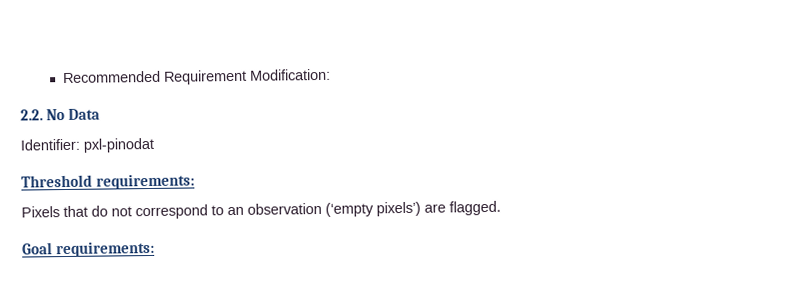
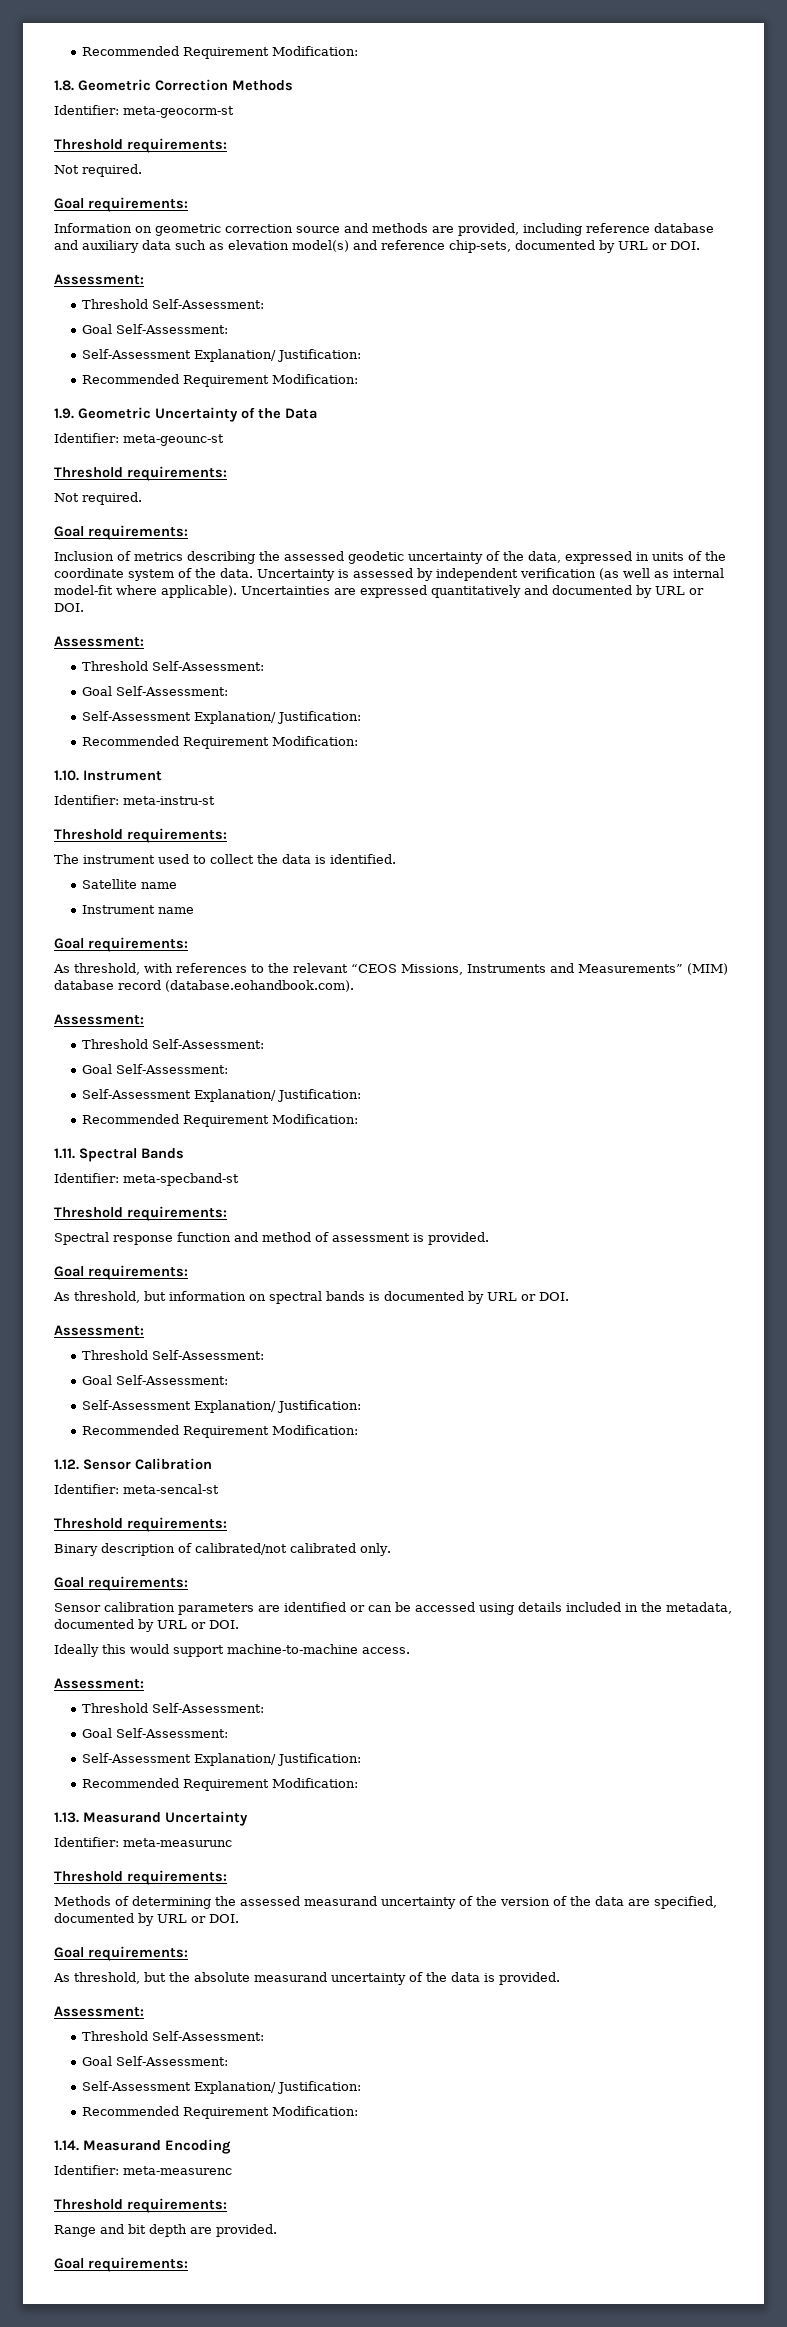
[63,68,332,85] [20,108,100,121] [20,137,154,153] [21,173,195,190] [21,200,501,220] Recommended Requirement Modification: // 2.2. No Data // Identifier: pxl-pinodat // Threshold requirements: // Pixels that do not correspond to an observation (‘empty pixels’) are flagged. -> [81,46,358,59] [54,79,293,91] [54,105,234,118] [54,138,227,153] [54,164,142,177] [54,197,188,212] [54,223,714,236] [54,240,700,253] [54,274,144,285] [81,299,264,309] [81,324,228,334] [81,349,361,362] [81,374,358,387] [54,407,317,422] [54,433,224,446] [54,466,227,481] [54,492,142,505] [54,525,188,540] [54,551,726,564] [54,568,724,581] [54,585,704,598] [54,603,84,612] [54,636,144,647] [81,661,264,671] [81,686,228,696] [81,711,361,724] [81,736,358,749] [54,770,162,781] [54,795,215,805] [54,828,227,843] [54,854,396,864] [81,879,177,889] [81,905,194,914] [54,937,188,952] [53,963,728,975] [54,980,354,992] [54,1014,144,1025] [81,1039,264,1049] [81,1064,228,1074] [81,1089,361,1102] [81,1114,358,1127] [54,1148,184,1162] [54,1173,239,1186] [54,1206,227,1221] [54,1232,489,1245] [54,1265,188,1280] [53,1291,569,1304] [54,1325,144,1336] [81,1350,264,1360] [81,1375,228,1385] [81,1400,361,1413] [81,1425,358,1438] [54,1458,212,1470] [54,1484,219,1494] [54,1517,227,1532] [54,1543,391,1556] [54,1576,188,1591] [54,1602,732,1615] [54,1619,239,1632] [54,1644,410,1657] [54,1678,144,1689] [81,1703,264,1713] [81,1728,228,1738] [81,1753,361,1766] [81,1778,358,1791] [54,1811,248,1826] [54,1837,232,1847] [54,1870,227,1885] [54,1896,717,1909] [54,1913,239,1926] [54,1946,188,1961] [53,1972,560,1985] [54,2006,144,2017] [81,2031,264,2041] [81,2056,228,2066] [81,2081,361,2094] [81,2106,358,2119] [54,2139,231,2154] [54,2165,232,2175] [54,2198,227,2213] [54,2224,277,2237] Recommended Requirement Modification: // 1.8. Geometric Correction Methods // Identifier: meta-geocorm-st // Threshold requirements: // Not required. // Goal requirements: // Information on geometric correction source and methods are provided, including reference database and auxiliary data such as elevation model(s) and reference chip-sets, documented by URL or DOI. // Assessment: // Threshold Self-Assessment: // Goal Self-Assessment: // Self-Assessment Explanation/ Justification: // Recommended Requirement Modification: // 1.9. Geometric Uncertainty of the Data // Identifier: meta-geounc-st // Threshold requirements: // Not required. // Goal requirements: // Inclusion of metrics describing the assessed geodetic uncertainty of the data, expressed in units of the coordinate system of the data. Uncertainty is assessed by independent verification (as well as internal model-fit where applicable). Uncertainties are expressed quantitatively and documented by URL or DOI. // Assessment: // Threshold Self-Assessment: // Goal Self-Assessment: // Self-Assessment Explanation/ Justification: // Recommended Requirement Modification: // 1.10. Instrument // Identifier: meta-instru-st // Threshold requirements: // The instrument used to collect the data is identified. // Satellite name // Instrument name // Goal requirements: // As threshold, with references to the relevant “CEOS Missions, Instruments and Measurements” (MIM) database record (database.eohandbook.com). // Assessment: // Threshold Self-Assessment: // Goal Self-Assessment: // Self-Assessment Explanation/ Justification: // Recommended Requirement Modification: // 1.11. Spectral Bands // Identifier: meta-specband-st // Threshold requirements: // Spectral response function and method of assessment is provided. // Goal requirements: // As threshold, but information on spectral bands is documented by URL or DOI. // Assessment: // Threshold Self-Assessment: // Goal Self-Assessment: // Self-Assessment Explanation/ Justification: // Recommended Requirement Modification: // 1.12. Sensor Calibration // Identifier: meta-sencal-st // Threshold requirements: // Binary description of calibrated/not calibrated only. // Goal requirements: // Sensor calibration parameters are identified or can be accessed using details included in the metadata, documented by URL or DOI. // Ideally this would support machine-to-machine access. // Assessment: // Threshold Self-Assessment: // Goal Self-Assessment: // Self-Assessment Explanation/ Justification: // Recommended Requirement Modification: // 1.13. Measurand Uncertainty // Identifier: meta-measurunc // Threshold requirements: // Methods of determining the assessed measurand uncertainty of the version of the data are specified, documented by URL or DOI. // Goal requirements: // As threshold, but the absolute measurand uncertainty of the data is provided. // Assessment: // Threshold Self-Assessment: // Goal Self-Assessment: // Self-Assessment Explanation/ Justification: // Recommended Requirement Modification: // 1.14. Measurand Encoding // Identifier: meta-measurenc // Threshold requirements: // Range and bit depth are provided.

